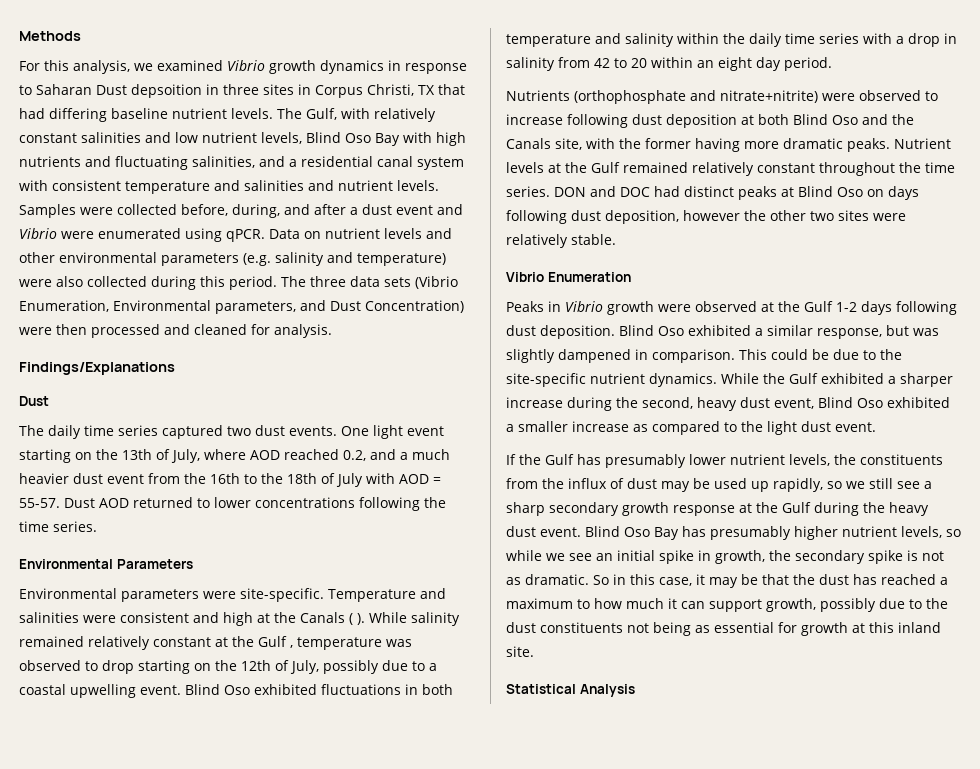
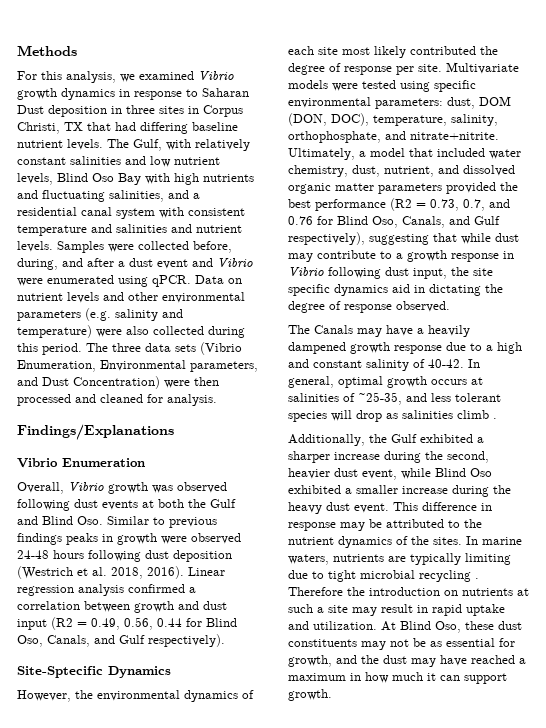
[131,84,202,98] depsoition -> [48,105,107,117] deposition
[19,396,49,406] [19,425,444,439] [19,449,450,463] [19,473,441,487] [19,497,446,511] [19,521,97,532] [19,559,193,569] [19,588,446,602] [19,612,460,626] [19,636,412,650] [19,660,437,674] [19,684,453,698] [506,33,957,47] [506,57,832,71] [506,90,938,104] [506,114,914,128] [506,138,951,152] [506,162,955,176] [506,186,919,200] [506,210,906,224] [506,234,616,248] [506,272,631,282] [506,301,957,315] [506,325,939,339] [506,349,902,363] [506,373,759,387] Dust // The daily time series captured two dust events. One light event starting on the 13th of July, where AOD reached 0.2, and a much heavier dust event from the 16th to the 18th of July with AOD = 55-57. Dust AOD returned to lower concentrations following the time series. // Environmental Parameters // Environmental parameters were site-specific. Temperature and salinities were consistent and high at the Canals ( ). While salinity remained relatively constant at the Gulf , temperature was observed to drop starting on the 12th of July, possibly due to a coastal upwelling event. Blind Oso exhibited fluctuations in both temperature and salinity within the daily time series with a drop in salinity from 42 to 20 within an eight day period. // Nutrients (orthophosphate and nitrate+nitrite) were observed to increase following dust deposition at both Blind Oso and the Canals site, with the former having more dramatic peaks. Nutrient levels at the Gulf remained relatively constant throughout the time series. DON and DOC had distinct peaks at Blind Oso on days following dust deposition, however the other two sites were relatively stable. // Vibrio Enumeration // Peaks in Vibrio growth were observed at the Gulf 1-2 days following dust deposition. Blind Oso exhibited a similar response, but was slightly dampened in comparison. This could be due to the site-specific nutrient dynamics. While -> [17,458,145,468] [17,482,227,494] [17,499,236,511] [17,516,217,528] [17,533,241,545] [17,550,232,562] [17,566,225,579] [17,584,196,596] [17,601,227,613] [17,617,237,630] [17,634,225,647] [17,666,171,678] [17,690,254,702] [288,46,498,58] [288,62,519,75] [288,80,476,92] [288,96,511,109] [288,113,498,126] [288,131,499,143] [288,148,521,160] [288,165,515,177] [288,182,518,194] [288,198,510,211] [288,216,500,228] [288,232,519,245] [288,250,514,262] [288,267,493,279] [288,284,503,296] [288,301,450,313] [288,325,470,337] [288,342,522,354] [288,359,480,371] [288,376,483,388] [288,392,501,405] [288,410,497,422] [288,434,365,446] Vibrio Enumeration // Overall, Vibrio growth was observed following dust events at both the Gulf and Blind Oso. Similar to previous findings peaks in growth were observed 24-48 hours following dust deposition (Westrich et al. 2018, 2016). Linear regression analysis confirmed a correlation between growth and dust input (R2 = 0.49, 0.56, 0.44 for Blind Oso, Canals, and Gulf respectively). // Site-Sptecific Dynamics // However, the environmental dynamics of each site most likely contributed the degree of response per site. Multivariate models were tested using specific environmental parameters: dust, DOM (DON, DOC), temperature, salinity, orthophosphate, and nitrate+nitrite. Ultimately, a model that included water chemistry, dust, nutrient, and dissolved organic matter parameters provided the best performance (R2 = 0.73, 0.7, and 0.76 for Blind Oso, Canals, and Gulf respectively), suggesting that while dust may contribute to a growth response in Vibrio following dust input, the site specific dynamics aid in dictating the degree of response observed. // The Canals may have a heavily dampened growth response due to a high and constant salinity of 40-42. In general, optimal growth occurs at salinities of ~25-35, and less tolerant species will drop as salinities climb . // Additionally,
[697,397,737,411] heavy -> [288,468,330,479] heavier
(814, 403) none -> [401,468,431,479] while
[633,421,876,435] [506,454,943,468] [506,478,932,492] [506,502,811,516] as compared to the light dust event. // If the Gulf has presumably lower nutrient levels, the constituents from the influx of dust may be used up rapidly, so we still see a sharp secondary growth response at the Gulf -> (448, 490) none
[585,526,961,540] [506,550,944,564] [506,574,877,588] Blind Oso Bay has presumably higher nutrient levels, so while we see an initial spike in growth, the secondary spike is not as dramatic. So in this case, it may be that the dust has -> [393,502,492,511] [288,519,482,531] [288,536,522,548] [288,553,511,565] [288,570,479,582] [288,587,529,596] [288,604,505,616] [288,621,522,633] [288,638,515,650] [288,655,467,667] This difference in response may be attributed to the nutrient dynamics of the sites. In marine waters, nutrients are typically limiting due to tight microbial recycling . Therefore the introduction on nutrients at such a site may result in rapid uptake and utilization. At Blind Oso, these dust constituents may not be as essential for growth, and the dust may have
[577,599,590,609] to -> [350,673,361,681] in
[766,598,948,612] [506,622,941,636] [506,646,534,657] [506,684,635,697] growth, possibly due to the dust constituents not being as essential for growth at this inland site. // Statistical Analysis -> [288,689,332,701] growth.

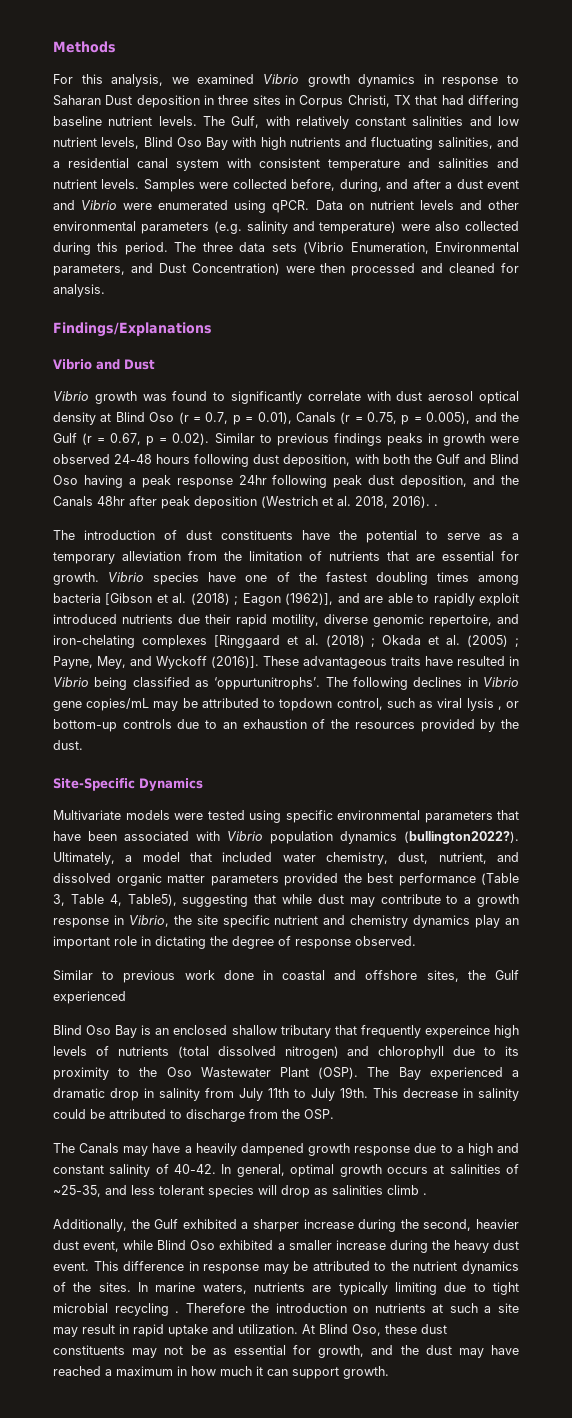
[62,458,145,467] [17,482,64,494] Enumeration // Overall, -> [96,359,155,370] and Dust //
[177,482,227,493] [17,499,236,511] [17,516,103,525] observed following dust events at both the Gulf and Blind Oso. -> [172,391,519,404] [53,412,520,425] [53,433,210,446] found to significantly correlate with dust aerosol optical density at Blind Oso (r = 0.7, p = 0.01), Canals (r = 0.75, p = 0.005), and the Gulf (r = 0.67, p = 0.02).
(169, 554) none -> [283,454,519,467] [53,475,520,488] [53,496,190,509] deposition, with both the Gulf and Blind Oso having a peak response 24hr following peak dust deposition, and the Canals 48hr after peak
[188,567,225,576] [17,584,196,596] [17,601,227,613] [17,617,237,630] [17,634,225,647] [17,666,171,678] [17,690,254,702] [288,46,498,58] [288,63,442,75] Linear regression analysis confirmed a correlation between growth and dust input (R2 = 0.49, 0.56, 0.44 for Blind Oso, Canals, and Gulf respectively). // Site-Sptecific Dynamics // However, the environmental dynamics of each site most likely contributed the degree of response per site. -> [434,504,438,506] [53,530,519,543] [53,551,519,564] [53,572,519,585] [53,592,519,606] [53,614,519,627] [53,635,520,648] [53,656,519,669] [53,677,519,690] [53,698,519,711] [53,719,520,732] [53,740,83,750] [53,778,203,791] . // The introduction of dust constituents have the potential to serve as a temporary alleviation from the limitation of nutrients that are essential for growth. Vibrio species have one of the fastest doubling times among bacteria [Gibson et al. (2018) ; Eagon (1962)], and are able to rapidly exploit introduced nutrients due their rapid motility, diverse genomic repertoire, and iron-chelating complexes [Ringgaard et al. (2018) ; Okada et al. (2005) ; Payne, Mey, and Wyckoff (2016)]. These advantageous traits have resulted in Vibrio being classified as ‘oppurtunitrophs’. The following declines in Vibrio gene copies/mL may be attributed to topdown control, such as viral lysis , or bottom-up controls due to an exhaustion of the resources provided by the dust. // Site-Specific Dynamics //
[375,96,511,109] [288,113,498,126] [288,131,499,143] parameters: dust, DOM (DON, DOC), temperature, salinity, orthophosphate, and nitrate+nitrite. -> [424,810,519,823] [53,831,519,844] parameters that have been associated with Vibrio population dynamics (bullington2022?).
[390,198,510,211] [288,216,500,228] [288,232,365,245] (R2 = 0.73, 0.7, and 0.76 for Blind Oso, Canals, and Gulf respectively), -> [481,873,519,885] [53,894,177,906] (Table 3, Table 4, Table5),
[288,267,493,279] [288,284,410,296] Vibrio following dust input, the site specific dynamics aid -> [128,915,520,928] [53,936,137,949] Vibrio, the site specific nutrient and chemistry dynamics play an important role
(450, 306) none -> [53,970,519,983] [53,991,126,1004] [53,1025,519,1038] [53,1046,519,1059] [53,1067,519,1080] [53,1087,519,1101] [53,1109,334,1122] // Similar to previous work done in coastal and offshore sites, the Gulf experienced // Blind Oso Bay is an enclosed shallow tributary that frequently expereince high levels of nutrients (total dissolved nitrogen) and chlorophyll due to its proximity to the Oso Wastewater Plant (OSP). The Bay experienced a dramatic drop in salinity from July 11th to July 19th. This decrease in salinity could be attributed to discharge from the OSP.

